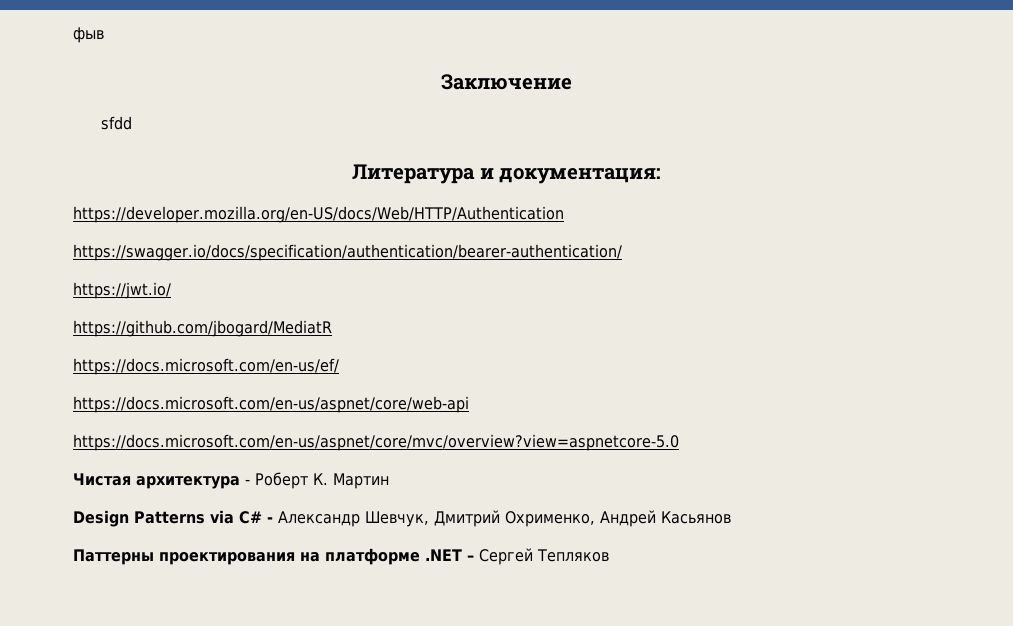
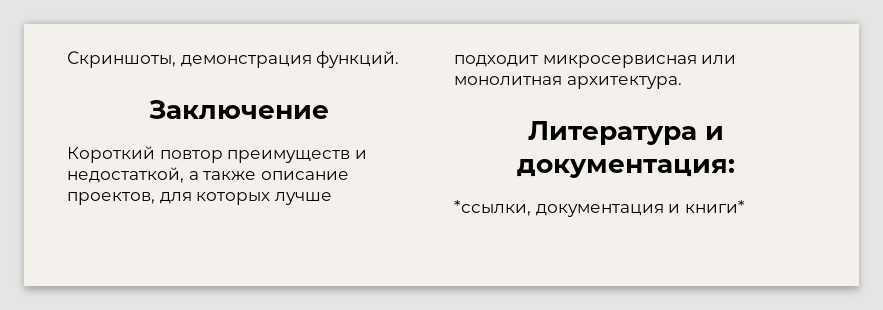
[73,27,104,43] [441,74,572,90] [100,116,132,130] [351,164,662,184] [73,206,564,223] [73,244,622,261] [73,282,171,299] [73,320,332,337] [73,358,339,375] [73,396,469,413] [73,434,679,451] [73,472,389,489] [73,510,731,527] [73,548,609,565] фыв // Заключение // sfdd // Литература и документация: // https://developer.mozilla.org/en-US/docs/Web/HTTP/Authentication // https://swagger.io/docs/specification/authentication/bearer-authentication/ // https://jwt.io/ // https://github.com/jbogard/MediatR // https://docs.microsoft.com/en-us/ef/ // https://docs.microsoft.com/en-us/aspnet/core/web-api // https://docs.microsoft.com/en-us/aspnet/core/mvc/overview?view=aspnetcore-5.0 // Чистая архитектура - Роберт К. Мартин // Design Patterns via C# - Александр Шевчук, Дмитрий Охрименко, Андрей Касьянов // Паттерны проектирования на платформе .NET – Сергей Тепляков -> [67,51,400,68] [148,100,329,119] [67,146,367,163] [67,167,349,183] [67,192,332,205] [454,55,737,68] [454,76,682,89] [527,121,724,145] [516,159,735,178] [454,200,745,217] Скриншоты, демонстрация функций. // Заключение // Короткий повтор преимуществ и недостаткой, а также описание проектов, для которых лучше подходит микросервисная или монолитная архитектура. // Литература и документация: // *ссылки, документация и книги*

